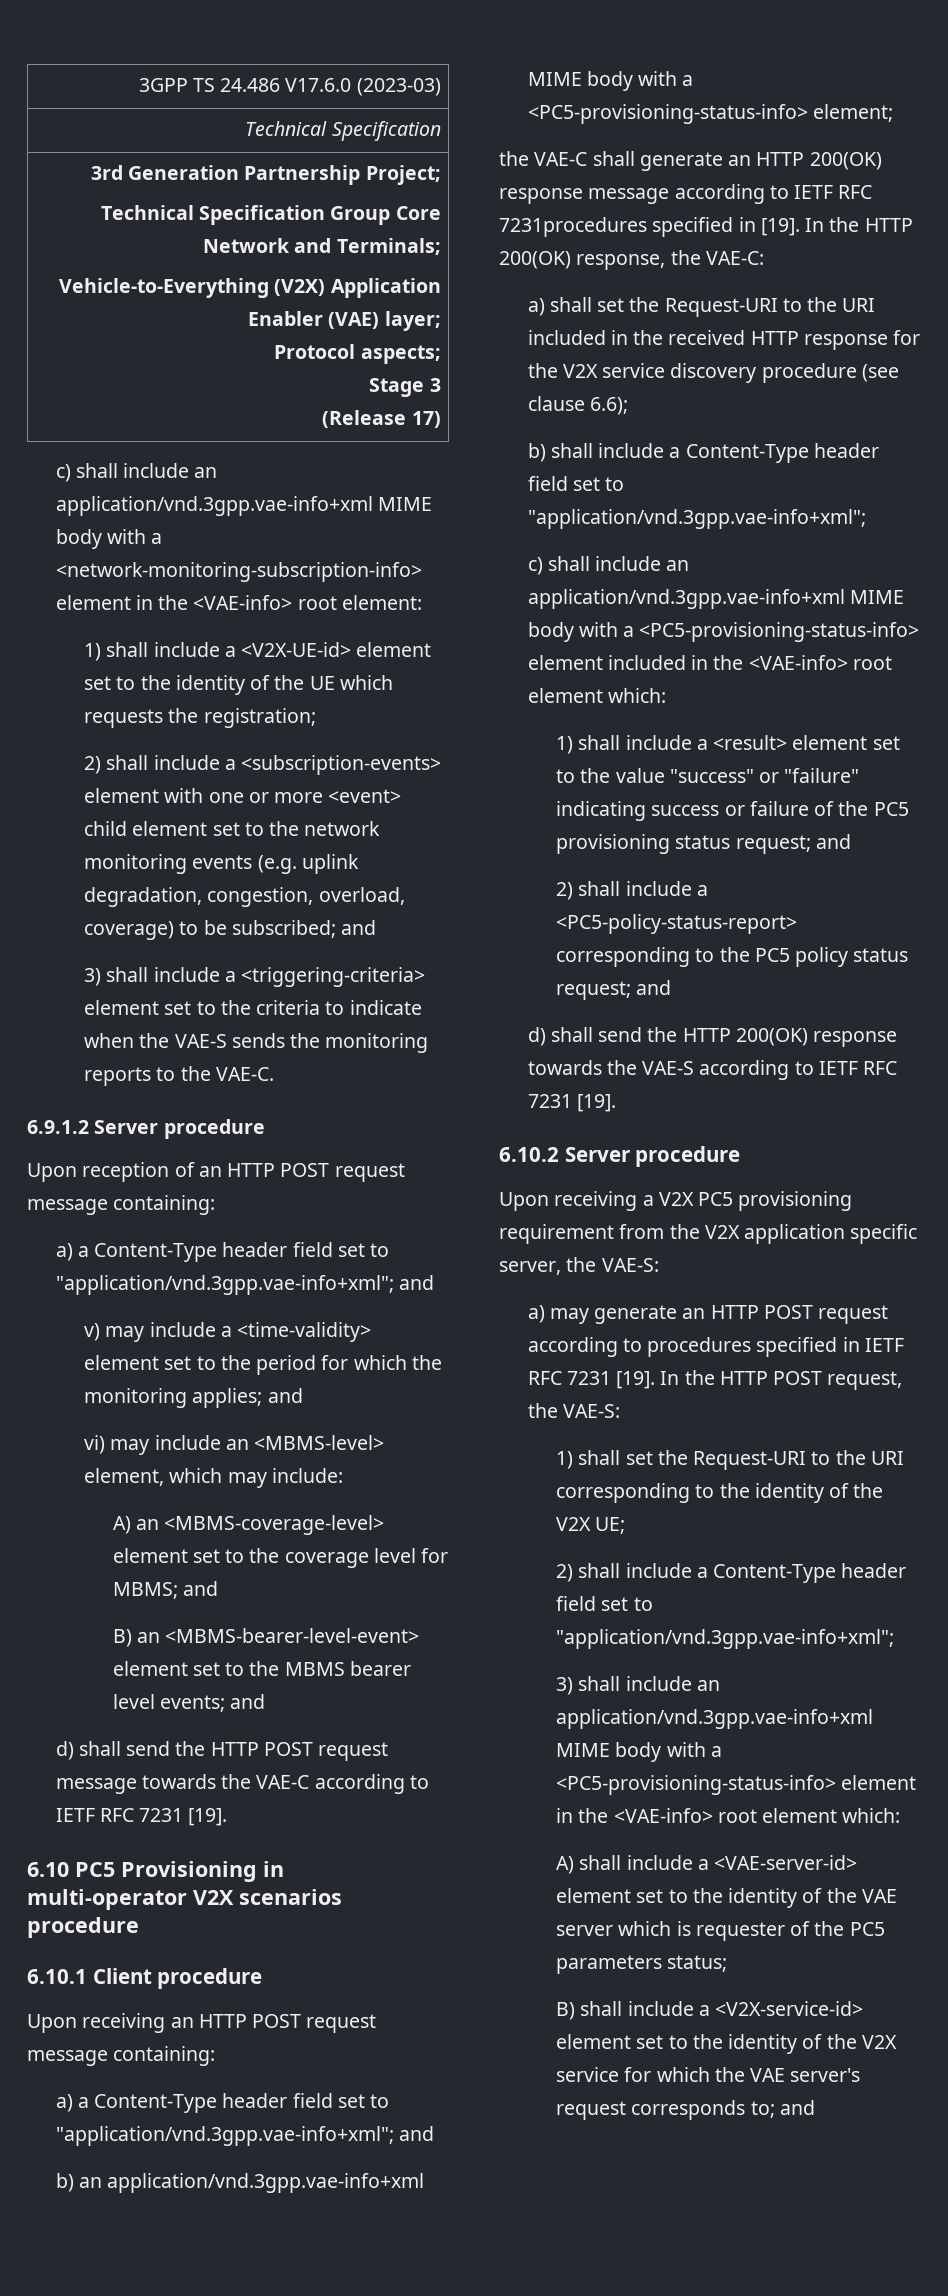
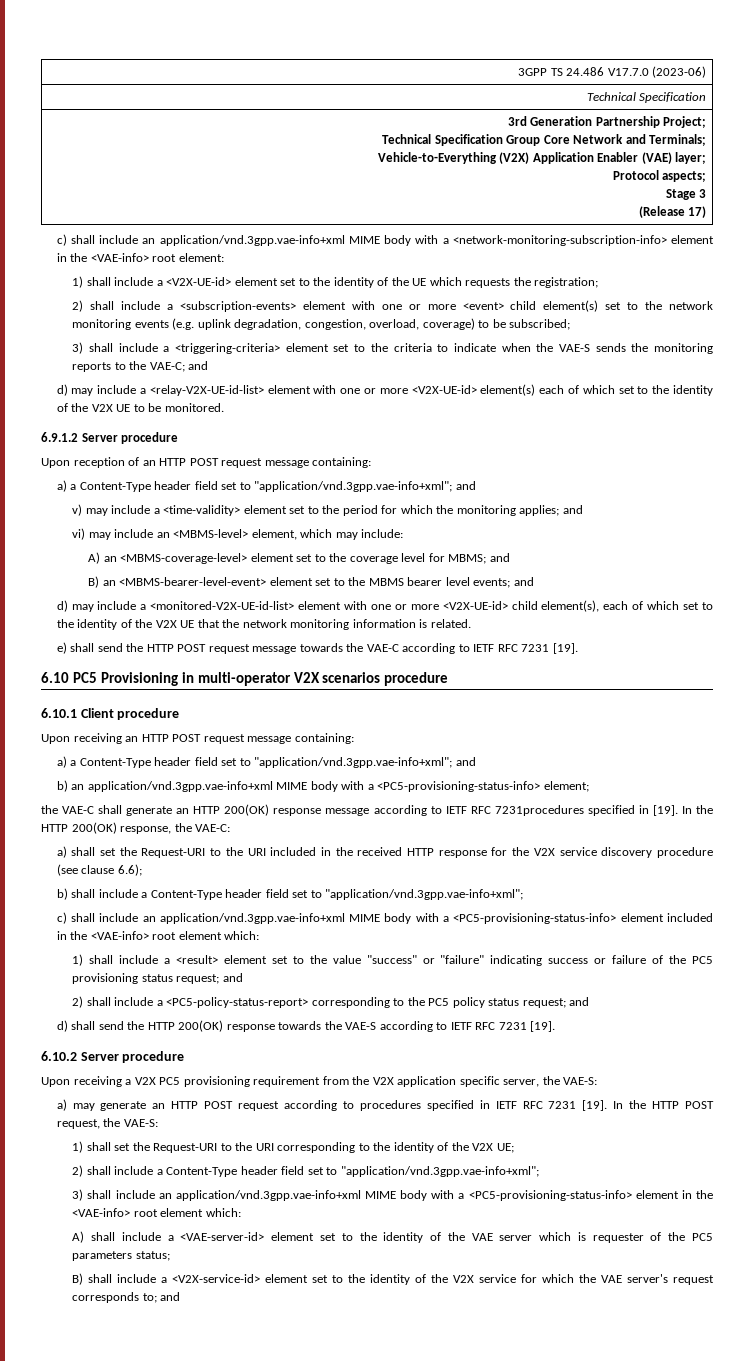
[285,78,441,96] V17.6.0 (2023-03) -> [607,66,707,78] V17.7.0 (2023-06)
[132,821,208,836] element -> [543,300,599,312] element(s)
[341,920,377,935] and -> (571, 324) none
[215,1067,274,1081] VAE-C. -> [149,361,209,372] [56,384,714,396] [56,403,224,412] VAE-C; and // d) may include a <relay-V2X-UE-id-list> element with one or more <V2X-UE-id> element(s) each of which set to the identity of the V2X UE to be monitored.
(74, 1750) none -> [71,600,713,612] [56,619,471,630] [56,642,67,654] may include a <monitored-V2X-UE-id-list> element with one or more <V2X-UE-id> child element(s), each of which set to the identity of the V2X UE that the network monitoring information is related. // e)

